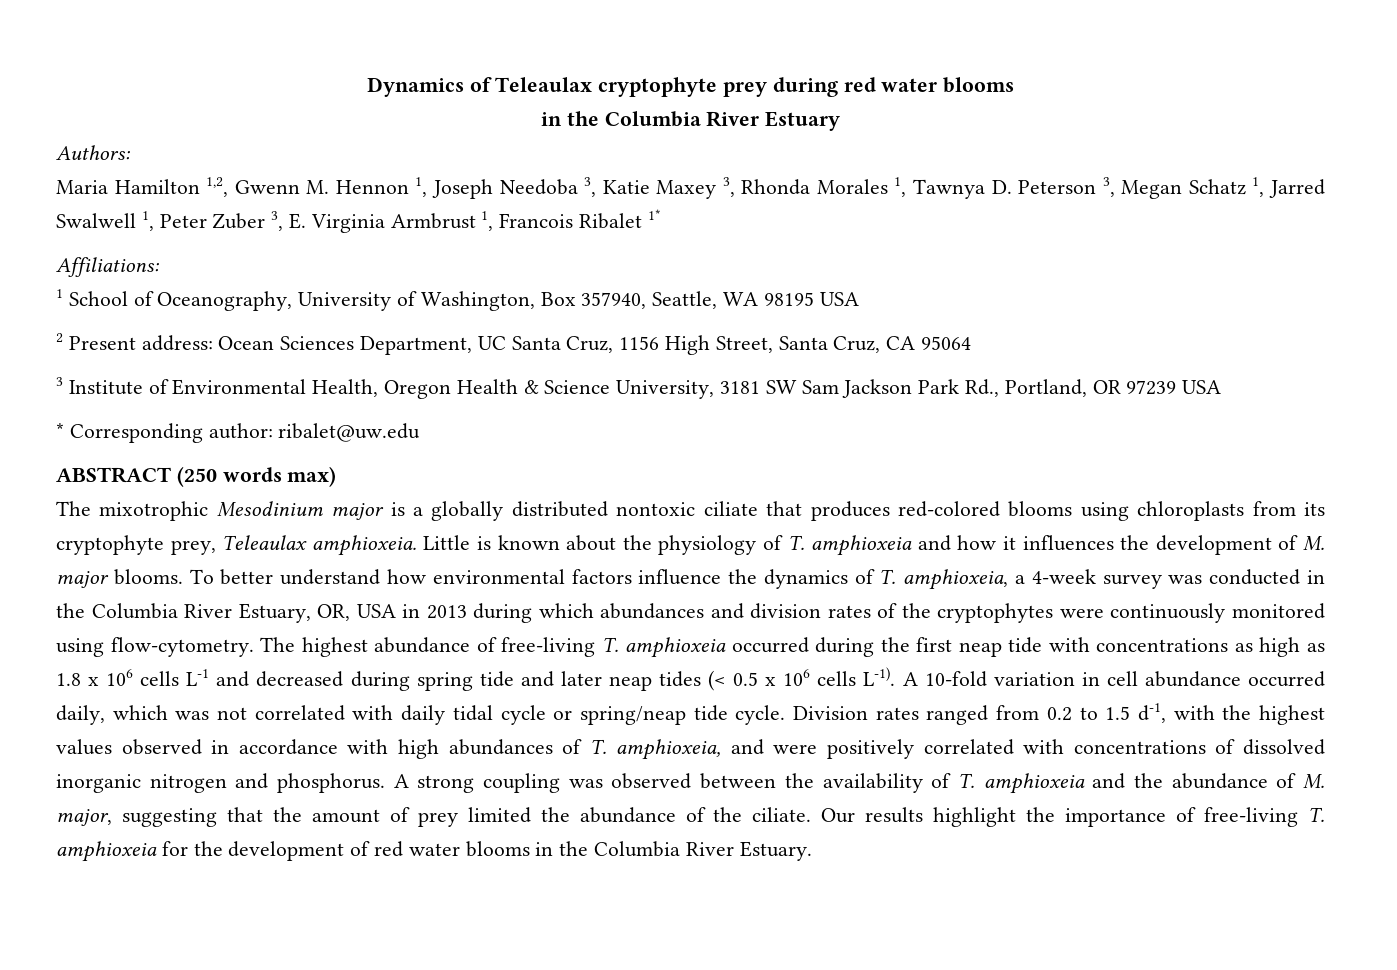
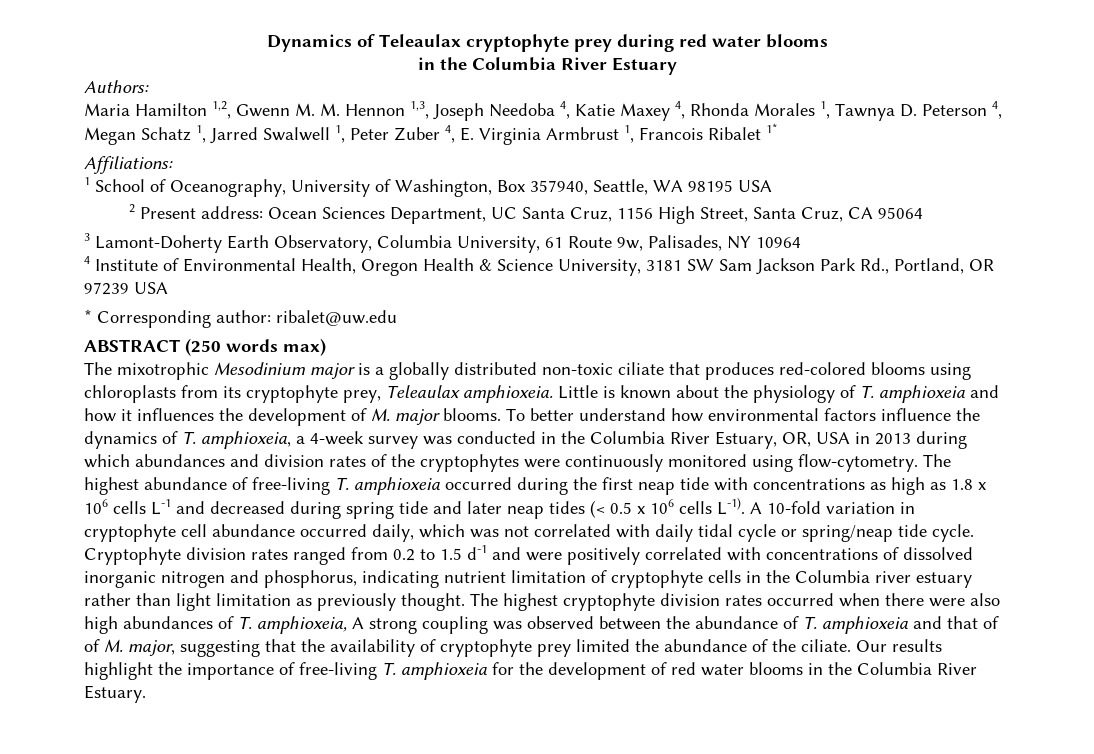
[335,177,428,197] Hennon 1, -> [320,101,429,119] M. Hennon 1,3,
[584,177,597,197] 3, -> [560,101,570,119] 4,
[722,177,735,197] 3, -> [675,101,685,119] 4,
[1102,177,1115,197] 3, -> [992,101,1002,119] 4,
[271,211,284,231] 3, -> [445,125,455,143] 4,
(63, 381) none -> [95,235,801,253] [84,256,90,264] Lamont-Doherty Earth Observatory, Columbia University, 61 Route 9w, Palisades, NY 10964 // 4
[616,502,696,516] nontoxic -> [542,363,613,375] non-toxic
(1100, 679) none -> [84,524,176,542] cryptophyte
[793,706,869,720] Division -> [84,547,246,565] Cryptophyte division
[1137,703,1325,725] [56,739,722,760] d-1, with the highest values observed in accordance with high abundances of T. amphioxeia, -> [467,545,487,560] d-1
[277,773,386,793] phosphorus. -> [264,570,972,588] [84,593,1000,611] [84,616,347,634] phosphorus, indicating nutrient limitation of cryptophyte cells in the Columbia river estuary rather than light limitation as previously thought. The highest cryptophyte division rates occurred when there were also high abundances of T. amphioxeia,
[822,773,1268,794] availability of T. amphioxeia and the abundance -> [695,616,999,634] abundance of T. amphioxeia and that of
[311,807,410,823] amount of -> [330,639,532,657] availability of cryptophyte

